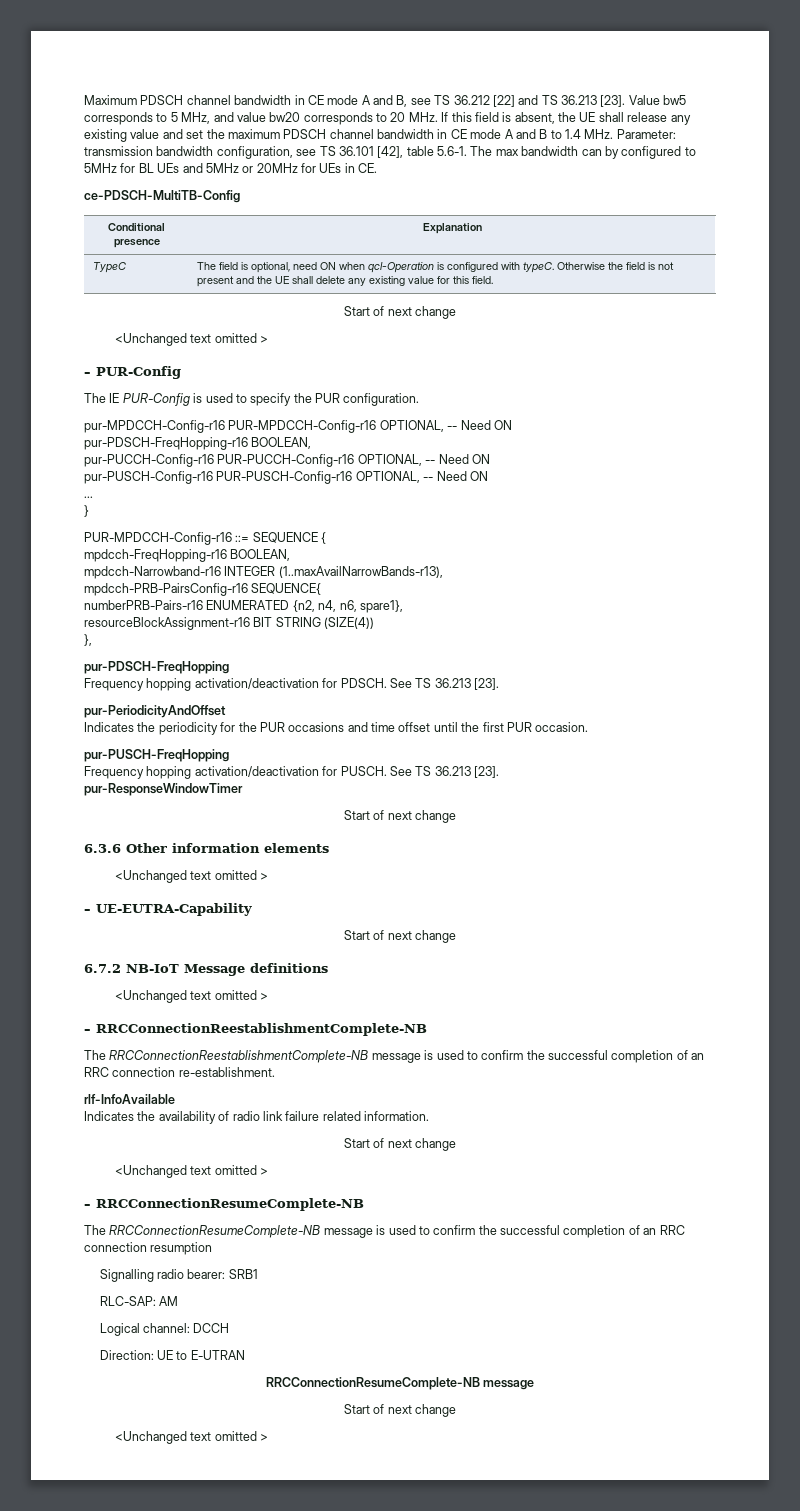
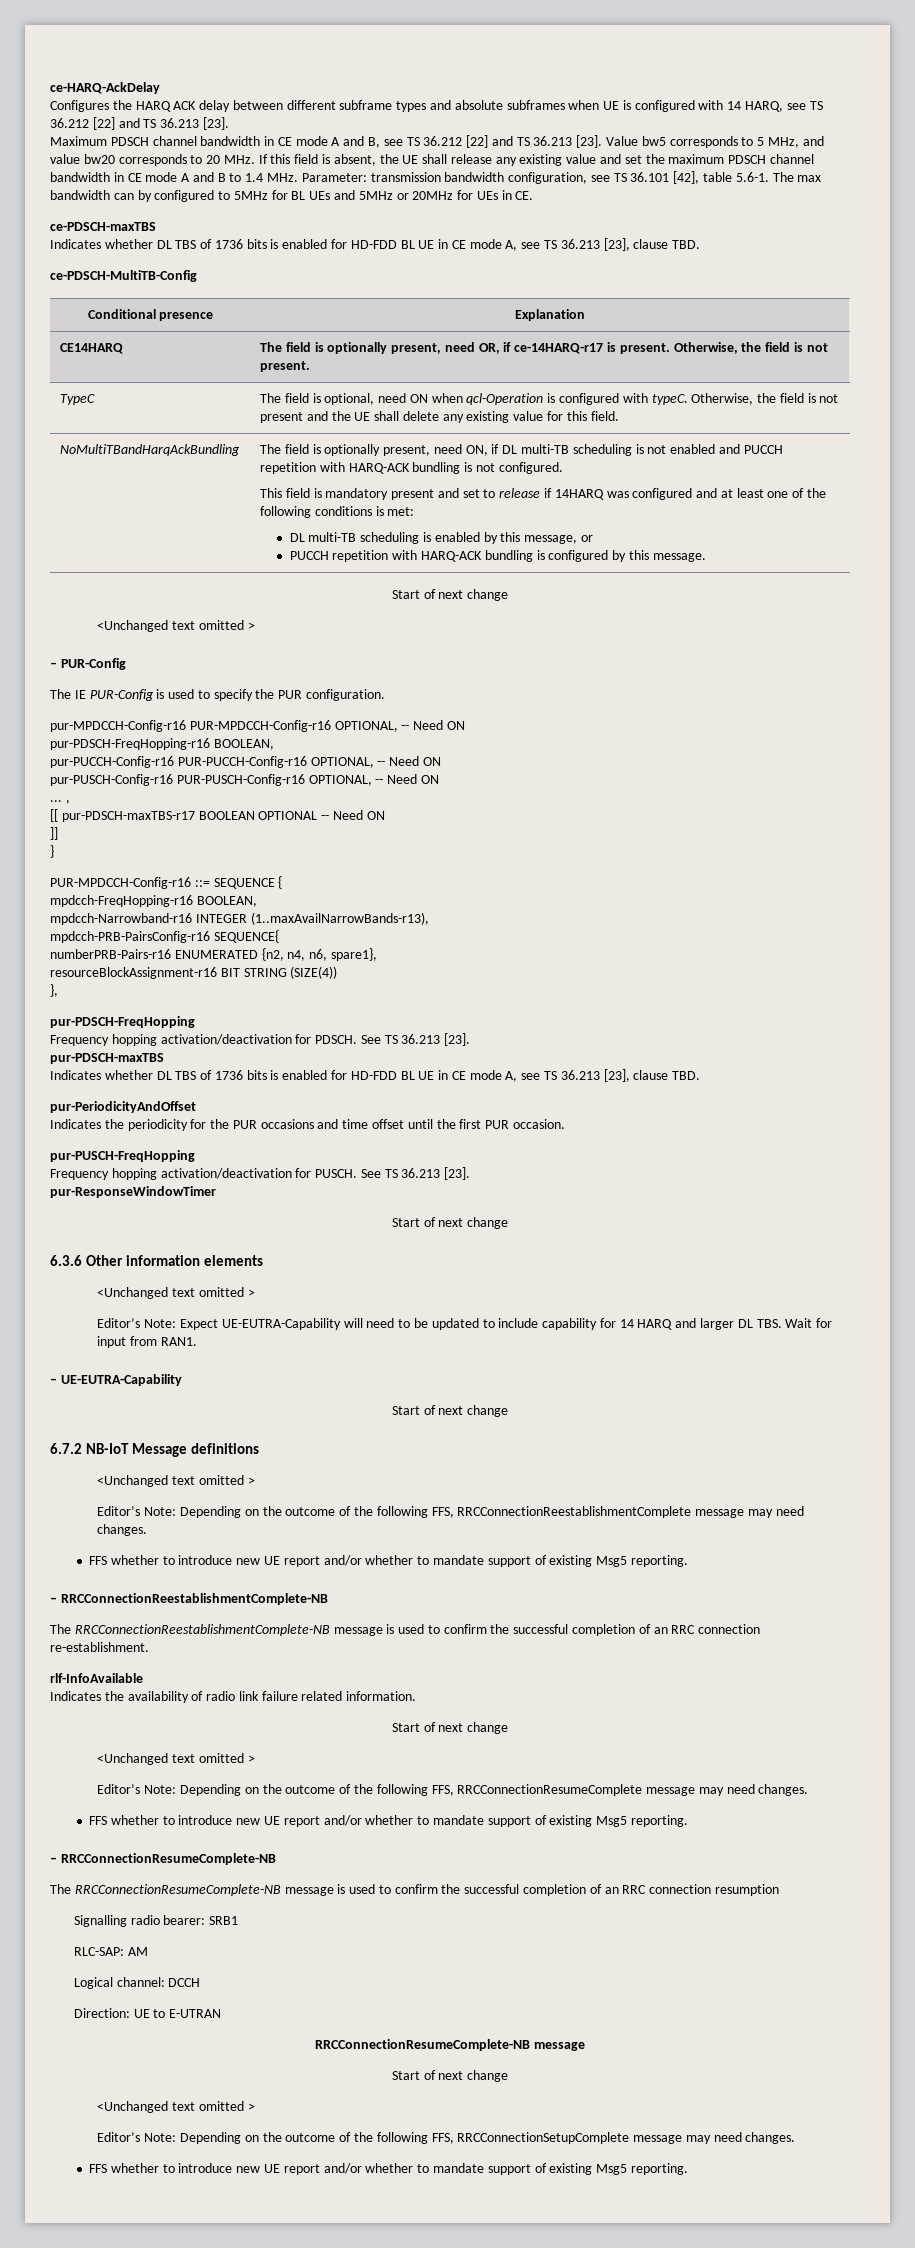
(84, 100) none -> [50,82,160,94] [50,100,823,112] [50,117,229,130] ce-HARQ-AckDelay // Configures the HARQ ACK delay between different subframe types and absolute subframes when UE is configured with 14 HARQ, see TS 36.212 [22] and TS 36.213 [23]. //
[84,190,240,203] [108,223,165,231] [113,239,160,248] [422,223,482,234] ce-PDSCH-MultiTB-Config // Conditional presence | Explanation -> [50,222,156,231] [50,238,701,251] [50,270,197,282] [87,309,214,321] [515,309,585,321] [60,343,124,354] [260,342,828,354] [260,361,311,372] ce-PDSCH-maxTBS // Indicates whether DL TBS of 1736 bits is enabled for HD-FDD BL UE in CE mode A, see TS 36.213 [23], clause TBD. // ce-PDSCH-MultiTB-Config // Conditional presence | Explanation // CE14HARQ | The field is optionally present, need OR, if ce-14HARQ-r17 is present. Otherwise, the field is not present.
[556,262,605,270] Otherwise -> [691,393,754,405] Otherwise,
(493, 280) none -> [60,444,241,456] [260,444,783,456] [260,462,563,474] [260,488,827,500] [260,506,415,518] [289,532,593,544] [289,550,706,562] // NoMultiTBandHarqAckBundling | The field is optionally present, need ON, if DL multi-TB scheduling is not enabled and PUCCH repetition with HARQ-ACK bundling is not configured. // This field is mandatory present and set to release if 14HARQ was configured and at least one of the following conditions is met: // DL multi-TB scheduling is enabled by this message, or // PUCCH repetition with HARQ-ACK bundling is configured by this message.
(93, 497) none -> [65,800,70,804] [50,809,385,822] [50,827,58,840] , // [[ pur-PDSCH-maxTBS-r17 BOOLEAN OPTIONAL -- Need ON // ]]
(499, 684) none -> [50,1053,164,1064] [50,1069,701,1082] // pur-PDSCH-maxTBS // Indicates whether DL TBS of 1736 bits is enabled for HD-FDD BL UE in CE mode A, see TS 36.213 [23], clause TBD.
(269, 876) none -> [97,1318,833,1330] [97,1336,198,1348] // Editor’s Note: Expect UE-EUTRA-Capability will need to be updated to include capability for 14 HARQ and larger DL TBS. Wait for input from RAN1.
(269, 996) none -> [97,1506,804,1518] [97,1524,148,1536] [89,1555,688,1567] // Editor’s Note: Depending on the outcome of the following FFS, RRCConnectionReestablishmentComplete message may need changes. // FFS whether to introduce new UE report and/or whether to mandate support of existing Msg5 reporting.
(269, 1171) none -> [97,1784,809,1796] [89,1815,688,1827] // Editor’s Note: Depending on the outcome of the following FFS, RRCConnectionResumeComplete message may need changes. // FFS whether to introduce new UE report and/or whether to mandate support of existing Msg5 reporting.
(269, 1437) none -> [97,2132,796,2144] [89,2163,688,2175] // Editor’s Note: Depending on the outcome of the following FFS, RRCConnectionSetupComplete message may need changes. // FFS whether to introduce new UE report and/or whether to mandate support of existing Msg5 reporting.

